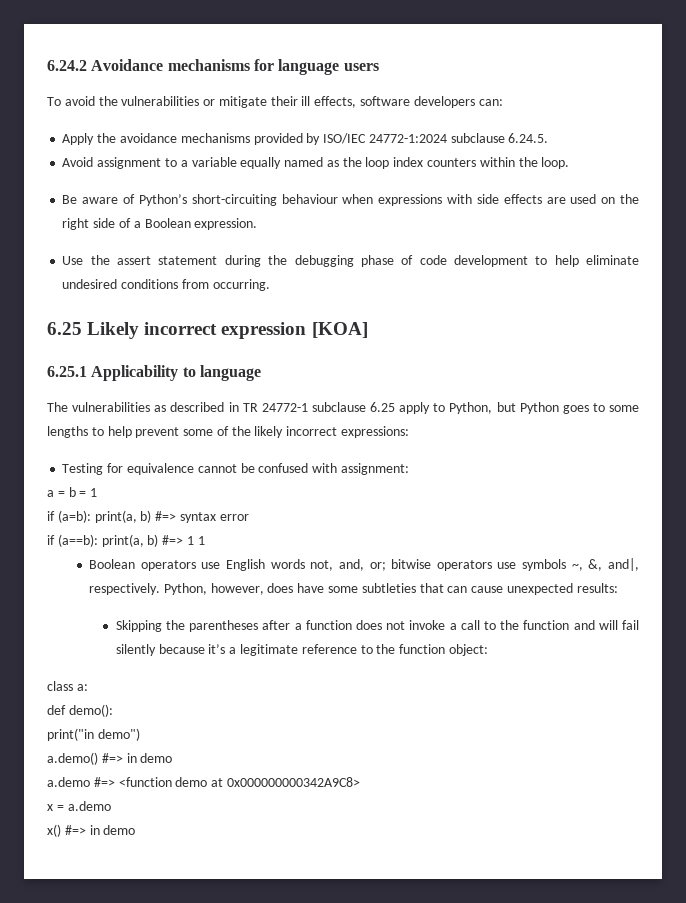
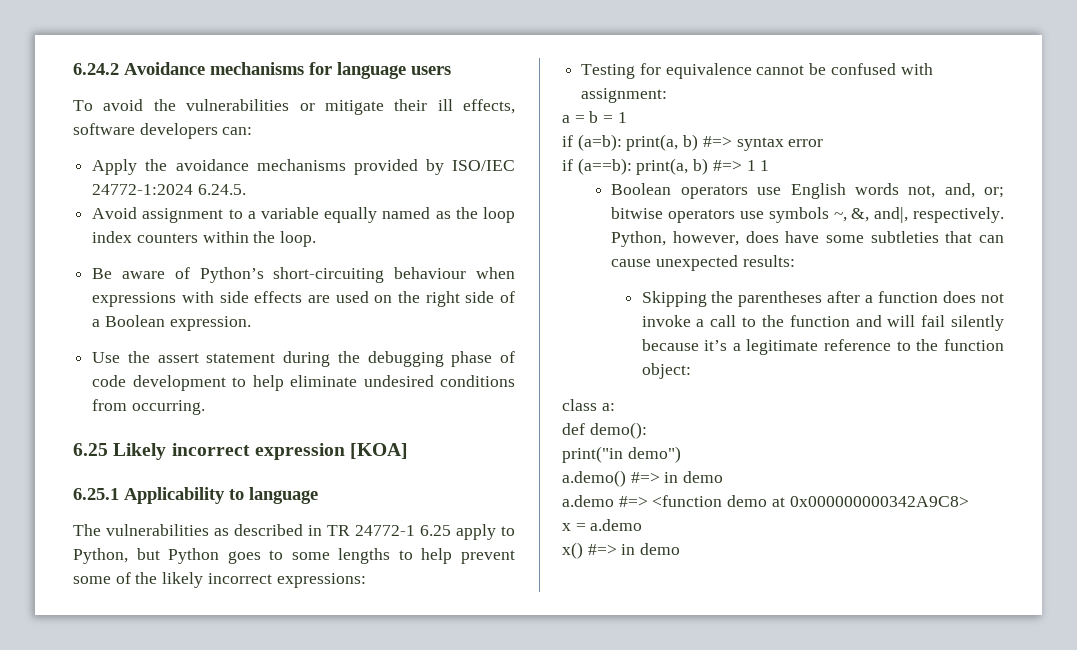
[450,133,505,143] subclause -> (194, 189) none
[311,402,366,412] subclause -> (415, 530) none

